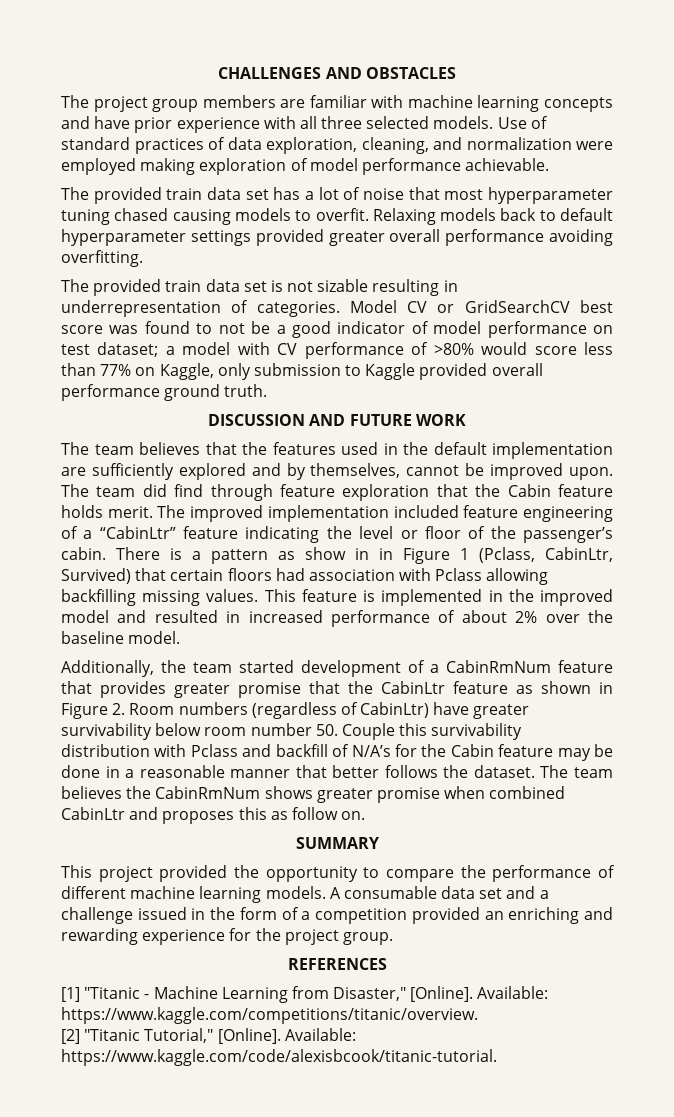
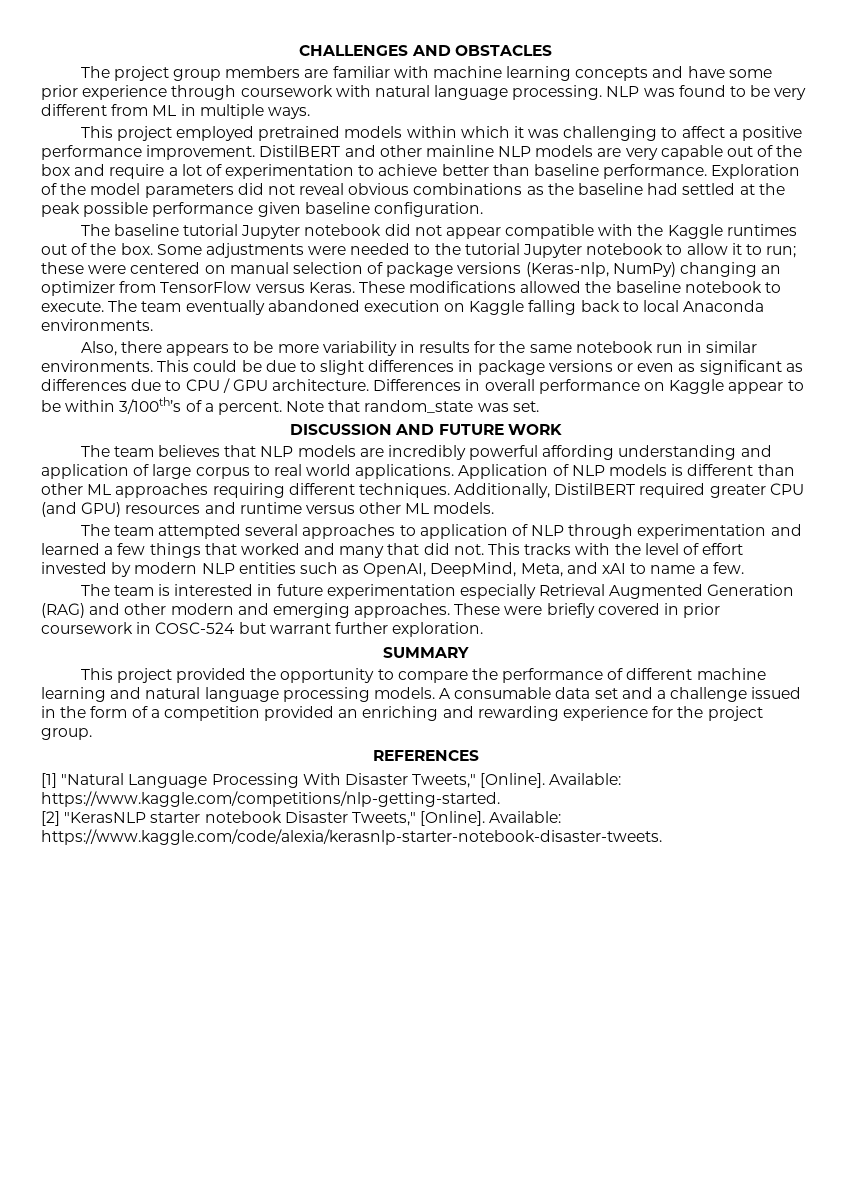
(131, 122) none -> [728,69,772,78] some
[263,116,548,129] [61,137,613,154] [61,158,550,175] [61,187,613,204] [61,208,613,225] [61,229,613,246] [61,250,143,267] [61,279,458,296] [61,300,613,317] [61,321,613,338] [61,342,613,359] [61,363,543,380] [61,384,268,401] with all three selected models. Use of standard practices of data exploration, cleaning, and normalization were employed making exploration of model performance achievable. // The provided train data set has a lot of noise that most hyperparameter tuning chased causing models to overfit. Relaxing models back to default hyperparameter settings provided greater overall performance avoiding overfitting. // The provided train data set is not sizable resulting in underrepresentation of categories. Model CV or GridSearchCV best score was found to not be a good indicator of model performance on test dataset; a model with CV performance of >80% would score less than 77% on Kaggle, only submission to Kaggle provided overall performance ground truth. -> [171,85,807,100] [41,104,310,119] [80,126,803,141] [41,145,803,160] [41,164,801,179] [41,183,785,198] [41,202,483,217] [80,224,797,239] [41,243,797,258] [41,262,782,277] [41,281,782,296] [41,300,765,315] [41,319,153,331] [80,341,758,356] [41,360,803,375] [41,378,804,394] [41,397,539,415] through coursework with natural language processing. NLP was found to be very different from ML in multiple ways. // This project employed pretrained models within which it was challenging to affect a positive performance improvement. DistilBERT and other mainline NLP models are very capable out of the box and require a lot of experimentation to achieve better than baseline performance. Exploration of the model parameters did not reveal obvious combinations as the baseline had settled at the peak possible performance given baseline configuration. // The baseline tutorial Jupyter notebook did not appear compatible with the Kaggle runtimes out of the box. Some adjustments were needed to the tutorial Jupyter notebook to allow it to run; these were centered on manual selection of package versions (Keras-nlp, NumPy) changing an optimizer from TensorFlow versus Keras. These modifications allowed the baseline notebook to execute. The team eventually abandoned execution on Kaggle falling back to local Anaconda environments. // Also, there appears to be more variability in results for the same notebook run in similar environments. This could be due to slight differences in package versions or even as significant as differences due to CPU / GPU architecture. Differences in overall performance on Kaggle appear to be within 3/100th’s of a percent. Note that random_state was set.
[242,442,613,459] [61,463,614,480] [61,484,613,501] [61,505,613,522] [61,526,614,543] [61,547,613,564] [61,568,549,585] [61,589,613,606] [61,610,613,627] [61,631,181,644] [61,660,613,677] [61,681,613,698] [61,702,530,719] [61,723,523,740] [61,744,613,761] [61,765,614,778] [61,786,566,803] [61,807,366,824] the features used in the default implementation are sufficiently explored and by themselves, cannot be improved upon. The team did find through feature exploration that the Cabin feature holds merit. The improved implementation included feature engineering of a “CabinLtr” feature indicating the level or floor of the passenger’s cabin. There is a pattern as show in in Figure 1 (Pclass, CabinLtr, Survived) that certain floors had association with Pclass allowing backfilling missing values. This feature is implemented in the improved model and resulted in increased performance of about 2% over the baseline model. // Additionally, the team started development of a CabinRmNum feature that provides greater promise that the CabinLtr feature as shown in Figure 2. Room numbers (regardless of CabinLtr) have greater survivability below room number 50. Couple this survivability distribution with Pclass and backfill of N/A’s for the Cabin feature may be done in a reasonable manner that better follows the dataset. The team believes the CabinRmNum shows greater promise when combined CabinLtr and proposes this as follow on. -> [260,445,772,460] [41,464,795,479] [41,483,804,498] [41,502,495,517] [80,524,802,539] [41,543,744,558] [41,562,744,577] [80,584,795,599] [41,603,721,618] [41,622,484,637] NLP models are incredibly powerful affording understanding and application of large corpus to real world applications. Application of NLP models is different than other ML approaches requiring different techniques. Additionally, DistilBERT required greater CPU (and GPU) resources and runtime versus other ML models. // The team attempted several approaches to application of NLP through experimentation and learned a few things that worked and many that did not. This tracks with the level of effort invested by modern NLP entities such as OpenAI, DeepMind, Meta, and xAI to name a few. // The team is interested in future experimentation especially Retrieval Augmented Generation (RAG) and other modern and emerging approaches. These were briefly covered in prior coursework in COSC-524 but warrant further exploration.
(262, 894) none -> [110,687,370,702] and natural language processing
[84,986,549,1003] [61,1007,478,1024] "Titanic - Machine Learning from Disaster," [Online]. Available: https://www.kaggle.com/competitions/titanic/overview. -> [61,773,622,788] [41,791,500,807] "Natural Language Processing With Disaster Tweets," [Online]. Available: https://www.kaggle.com/competitions/nlp-getting-started.
[84,1028,356,1044] [61,1049,497,1066] "Titanic Tutorial," [Online]. Available: https://www.kaggle.com/code/alexisbcook/titanic-tutorial. -> [64,811,562,826] [41,829,662,845] "KerasNLP starter notebook Disaster Tweets," [Online]. Available: https://www.kaggle.com/code/alexia/kerasnlp-starter-notebook-disaster-tweets.

